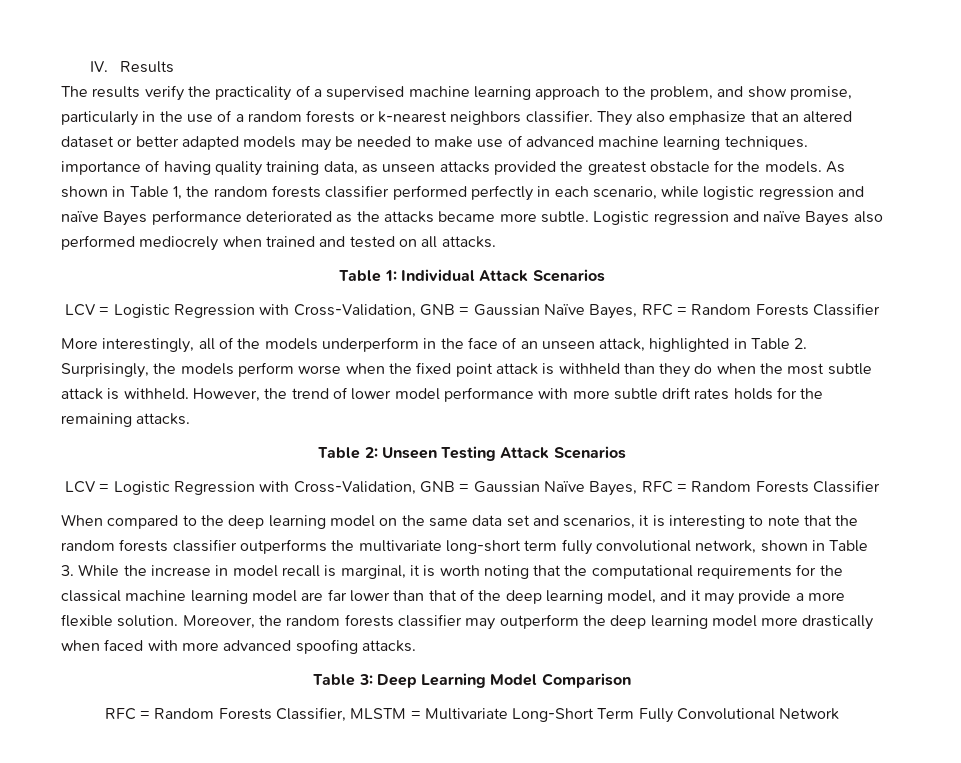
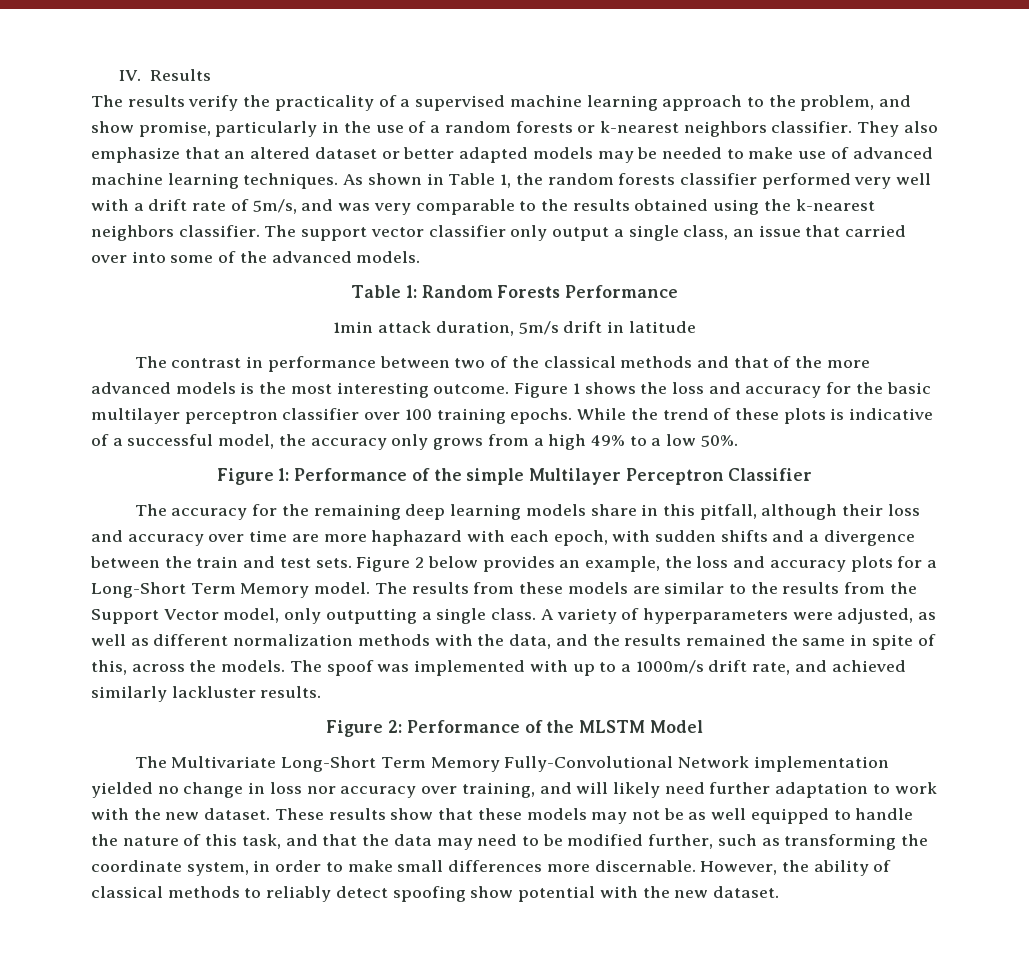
[61,160,822,176] importance of having quality training data, as unseen attacks provided the greatest obstacle for the models. -> (339, 181) none
[470,185,865,201] [61,210,883,226] [61,235,496,251] [339,269,605,282] [65,303,880,319] [61,337,808,353] [61,362,872,378] [61,387,824,402] [61,413,191,427] [318,446,626,461] [65,480,880,496] [61,514,859,529] [61,539,869,555] [61,564,843,579] [61,589,846,605] [61,614,874,630] [61,639,416,654] [313,673,631,688] [104,707,840,723] perfectly in each scenario, while logistic regression and naïve Bayes performance deteriorated as the attacks became more subtle. Logistic regression and naïve Bayes also performed mediocrely when trained and tested on all attacks. // Table 1: Individual Attack Scenarios // LCV = Logistic Regression with Cross-Validation, GNB = Gaussian Naïve Bayes, RFC = Random Forests Classifier // More interestingly, all of the models underperform in the face of an unseen attack, highlighted in Table 2. Surprisingly, the models perform worse when the fixed point attack is withheld than they do when the most subtle attack is withheld. However, the trend of lower model performance with more subtle drift rates holds for the remaining attacks. // Table 2: Unseen Testing Attack Scenarios // LCV = Logistic Regression with Cross-Validation, GNB = Gaussian Naïve Bayes, RFC = Random Forests Classifier // When compared to the deep learning model on the same data set and scenarios, it is interesting to note that the random forests classifier outperforms the multivariate long-short term fully convolutional network, shown in Table 3. While the increase in model recall is marginal, it is worth noting that the computational requirements for the classical machine learning model are far lower than that of the deep learning model, and it may provide a more flexible solution. Moreover, the random forests classifier may outperform the deep learning model more drastically when faced with more advanced spoofing attacks. // Table 3: Deep Learning Model Comparison // RFC = Random Forests Classifier, MLSTM = Multivariate Long-Short Term Fully Convolutional Network -> [854,173,932,189] [91,199,875,215] [91,225,907,241] [91,251,421,263] [351,285,678,298] [333,321,696,336] [134,356,870,372] [91,382,931,398] [91,408,934,424] [91,434,738,450] [216,468,813,485] [134,504,920,520] [91,530,915,546] [90,556,938,572] [91,582,917,598] [91,608,937,624] [91,634,936,650] [91,660,906,676] [91,686,322,702] [326,720,703,737] [134,756,889,772] [91,782,937,798] [91,808,914,824] [91,834,929,850] [91,860,892,876] [91,886,779,902] very well with a drift rate of 5m/s, and was very comparable to the results obtained using the k-nearest neighbors classifier. The support vector classifier only output a single class, an issue that carried over into some of the advanced models. // Table 1: Random Forests Performance // 1min attack duration, 5m/s drift in latitude // The contrast in performance between two of the classical methods and that of the more advanced models is the most interesting outcome. Figure 1 shows the loss and accuracy for the basic multilayer perceptron classifier over 100 training epochs. While the trend of these plots is indicative of a successful model, the accuracy only grows from a high 49% to a low 50%. // Figure 1: Performance of the simple Multilayer Perceptron Classifier // The accuracy for the remaining deep learning models share in this pitfall, although their loss and accuracy over time are more haphazard with each epoch, with sudden shifts and a divergence between the train and test sets. Figure 2 below provides an example, the loss and accuracy plots for a Long-Short Term Memory model. The results from these models are similar to the results from the Support Vector model, only outputting a single class. A variety of hyperparameters were adjusted, as well as different normalization methods with the data, and the results remained the same in spite of this, across the models. The spoof was implemented with up to a 1000m/s drift rate, and achieved similarly lackluster results. // Figure 2: Performance of the MLSTM Model // The Multivariate Long-Short Term Memory Fully-Convolutional Network implementation yielded no change in loss nor accuracy over training, and will likely need further adaptation to work with the new dataset. These results show that these models may not be as well equipped to handle the nature of this task, and that the data may need to be modified further, such as transforming the coordinate system, in order to make small differences more discernable. However, the ability of classical methods to reliably detect spoofing show potential with the new dataset.

